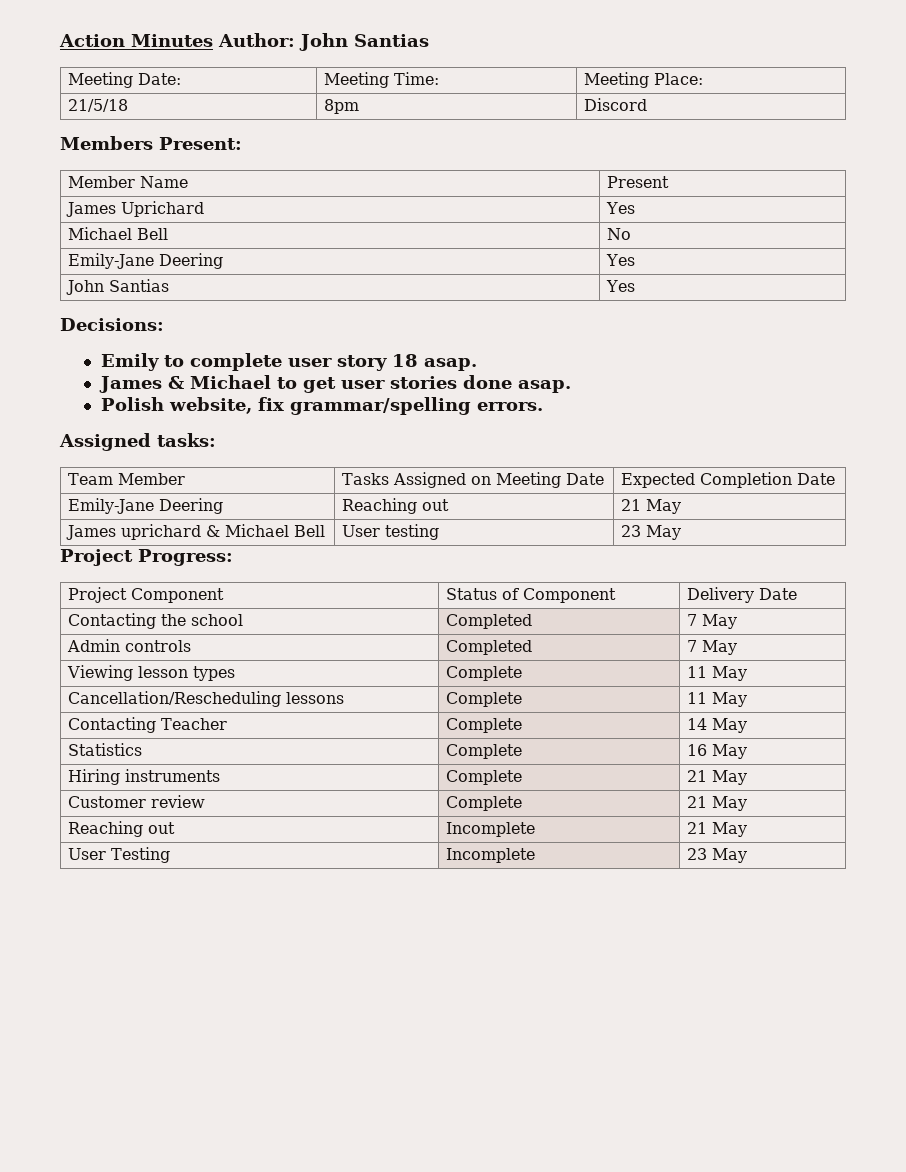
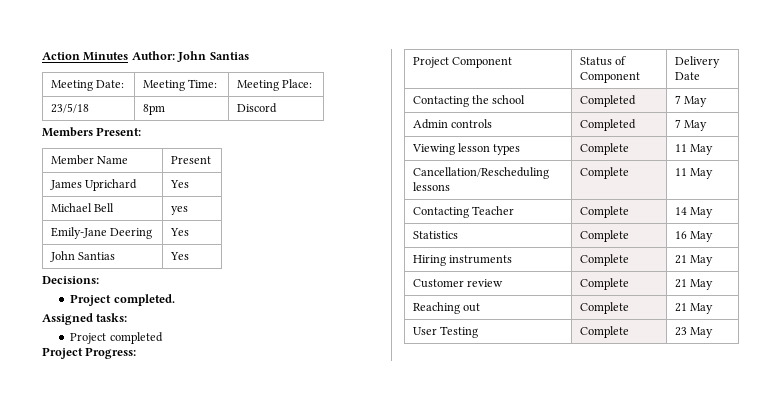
[68,99,129,112] 21/5/18 -> [50,103,89,113] 23/5/18
[607,228,632,240] No -> [170,206,188,215] yes
[100,353,477,371] [98,375,571,393] [100,397,543,415] [59,433,216,451] [68,473,186,485] [342,472,605,488] [621,472,836,488] [68,498,224,514] [342,498,450,514] [621,499,682,514] [66,524,326,540] [342,524,440,540] [621,525,682,540] Emily to complete user story 18 asap. // James & Michael to get user stories done asap. // Polish website, fix grammar/spelling errors. // Assigned tasks: // Team Member | Tasks Assigned on Meeting Date | Expected Completion Date // Emily-Jane Deering | Reaching out | 21 May // James uprichard & Michael Bell | User testing | 23 May -> [70,294,175,306] [42,313,128,325] [70,332,163,344] Project completed. // Assigned tasks: // Project completed
[446,822,536,837] Incomplete -> [579,302,629,314] Complete
[446,848,536,863] Incomplete -> [579,326,629,338] Complete

